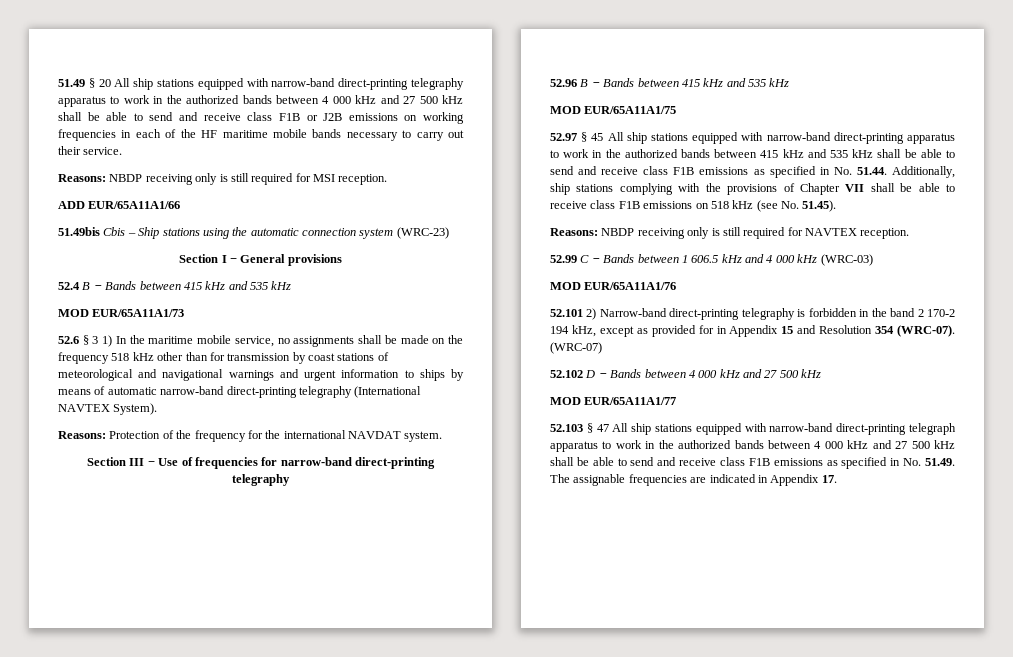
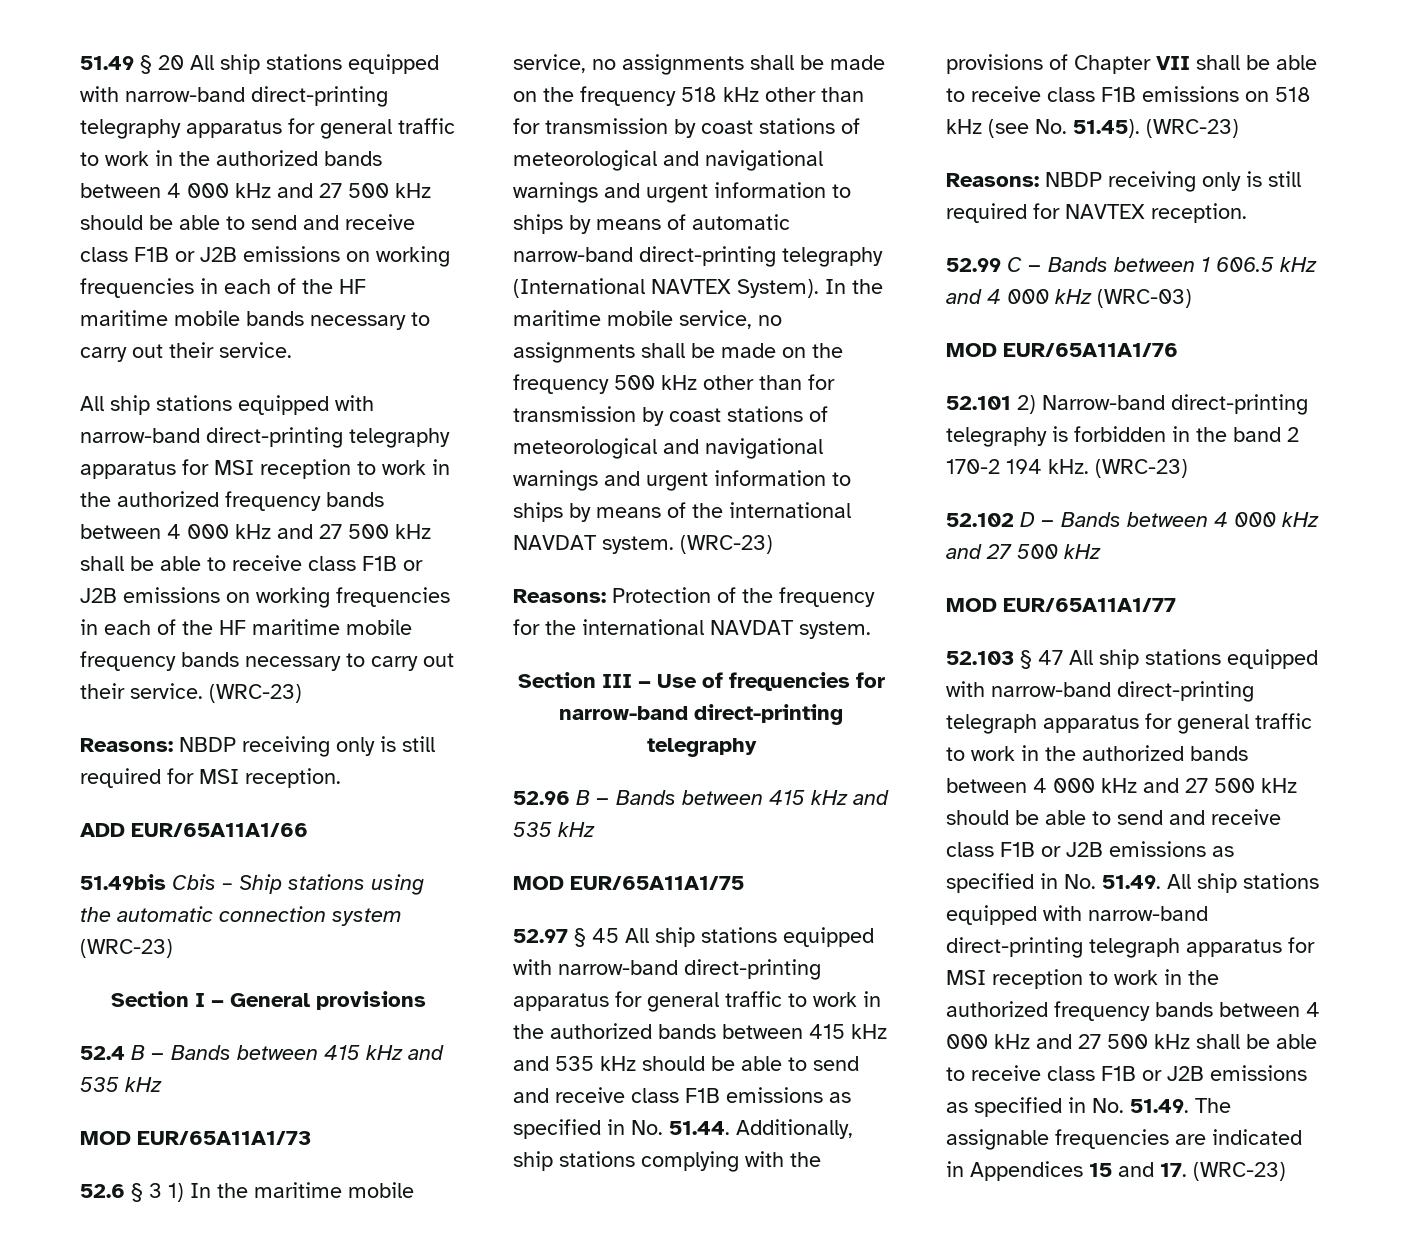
(106, 101) none -> [288,118,455,139] for general traffic
[58,112,82,121] shall -> [80,215,143,230] should
(123, 151) none -> [80,395,374,415] [80,427,450,448] [80,459,450,479] [80,491,384,511] [80,524,431,539] [80,555,423,571] [80,587,450,608] [80,619,412,635] [80,651,454,671] [80,683,302,703] // All ship stations equipped with narrow-band direct-printing telegraphy apparatus for MSI reception to work in the authorized frequency bands between 4 000 kHz and 27 500 kHz shall be able to receive class F1B or J2B emissions on working frequencies in each of the HF maritime mobile frequency bands necessary to carry out their service. (WRC-23)
(158, 409) none -> [825,279,883,294] [513,310,782,329] [513,342,843,363] [513,374,835,394] [513,406,828,426] [513,438,823,459] [513,470,851,491] [513,502,851,522] [513,535,773,554] In the maritime mobile service, no assignments shall be made on the frequency 500 kHz other than for transmission by coast stations of meteorological and navigational warnings and urgent information to ships by means of the international NAVDAT system. (WRC-23)
(955, 138) none -> [615,991,782,1012] for general traffic
[877,149,902,158] shall -> [642,1056,705,1071] should
(837, 206) none -> [1146,119,1239,138] (WRC-23)
[571,325,955,337] [550,342,602,354] kHz, except as provided for in Appendix 15 and Resolution 354 (WRC-07). (WRC-07) -> [1048,459,1188,478] kHz. (WRC-23)
(598, 446) none -> [1145,713,1312,734] for general traffic
[550,457,770,466] shall be able to send and receive class F1B -> [946,809,1281,825] [946,841,1234,857] [946,873,1319,893] [946,905,1208,925] [946,937,1315,958] [946,969,1219,989] [946,1001,1320,1021] [946,1034,1317,1049] [946,1065,1204,1081] should be able to send and receive class F1B or J2B emissions as specified in No. 51.49. All ship stations equipped with narrow-band direct-printing telegraph apparatus for MSI reception to work in the authorized frequency bands between 4 000 kHz and 27 500 kHz shall be able to receive class F1B or J2B
[770,474,837,486] Appendix 17. -> [970,1161,1286,1181] Appendices 15 and 17. (WRC-23)

